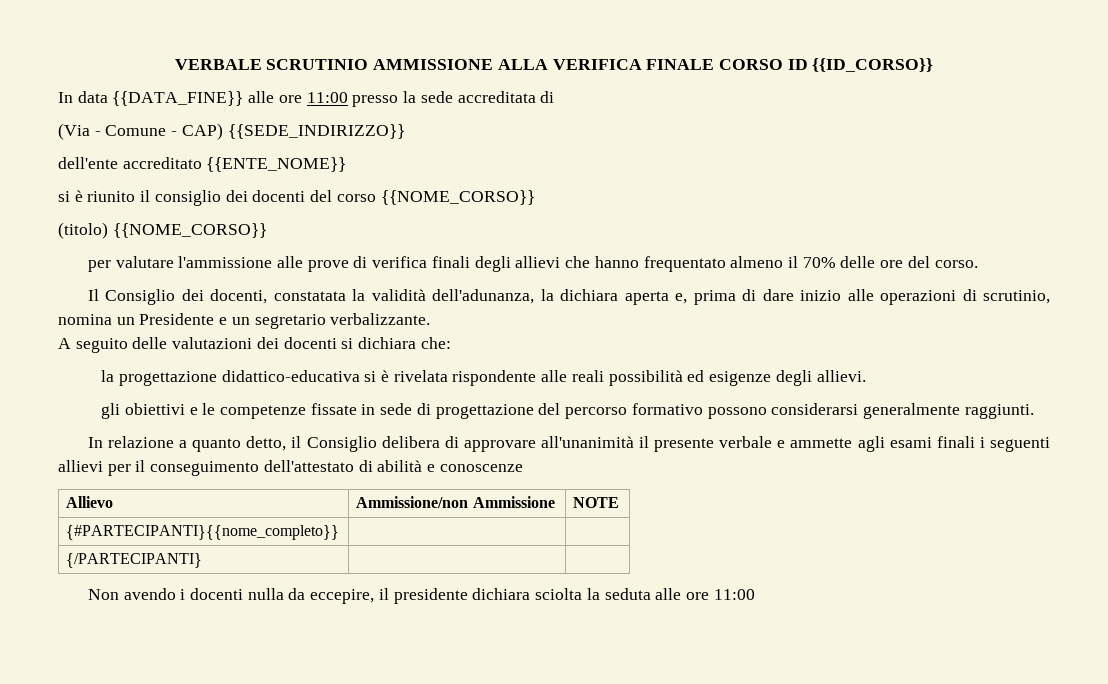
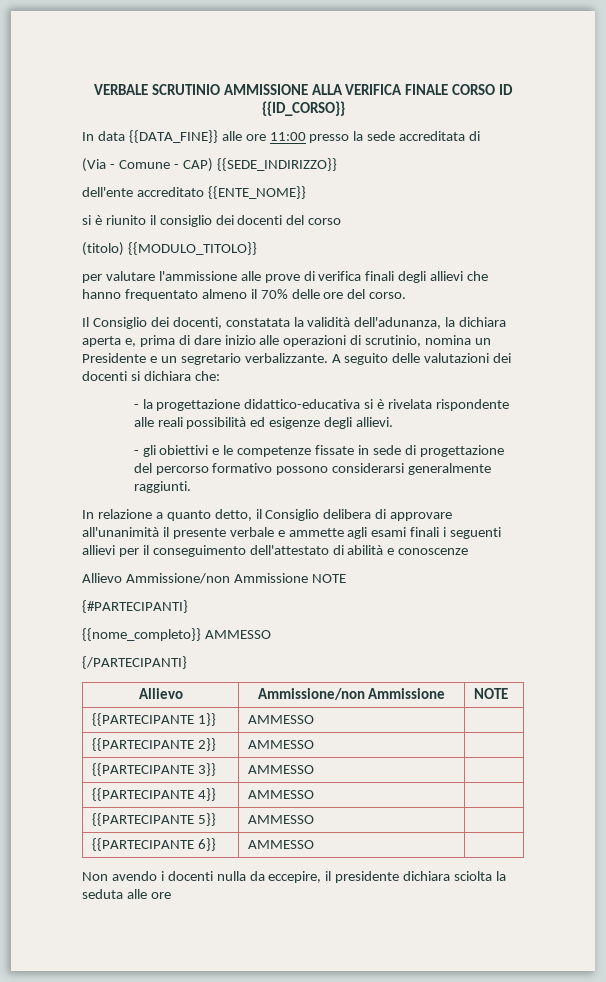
[380,190,535,205] {{NOME_CORSO}} -> (342, 221) none
[112,223,267,238] {{NOME_CORSO}} -> [127,242,257,255] {{MODULO_TITOLO}}
(431, 319) // -> (328, 358) none
(451, 343) none -> [133,404,139,409] -
(866, 376) none -> [133,450,139,455] -
[66,496,114,508] [356,496,555,508] [573,497,620,508] [66,525,340,540] [66,553,203,568] // Allievo | Ammissione/non Ammissione | NOTE // {#PARTECIPANTI}{{nome_completo}} | | // {/PARTECIPANTI} | -> [82,573,346,584] [82,600,188,613] [82,628,271,641] [82,656,187,669] [138,688,183,699] [257,688,446,700] [473,688,508,699] [91,713,216,726] [247,715,314,724] [91,738,216,751] [247,740,314,749] [91,763,216,776] [247,765,314,774] [91,788,216,801] [247,790,314,799] [91,813,216,826] [247,815,314,824] [91,838,216,851] [247,840,314,849] // Allievo Ammissione/non Ammissione NOTE // {#PARTECIPANTI} // {{nome_completo}} AMMESSO // {/PARTECIPANTI} // Allievo | Ammissione/non Ammissione | NOTE // {{PARTECIPANTE 1}} | AMMESSO | // {{PARTECIPANTE 2}} | AMMESSO | // {{PARTECIPANTE 3}} | AMMESSO | // {{PARTECIPANTE 4}} | AMMESSO | // {{PARTECIPANTE 5}} | AMMESSO | // {{PARTECIPANTE 6}} | AMMESSO
[713,589,755,600] 11:00 -> (171, 895) none

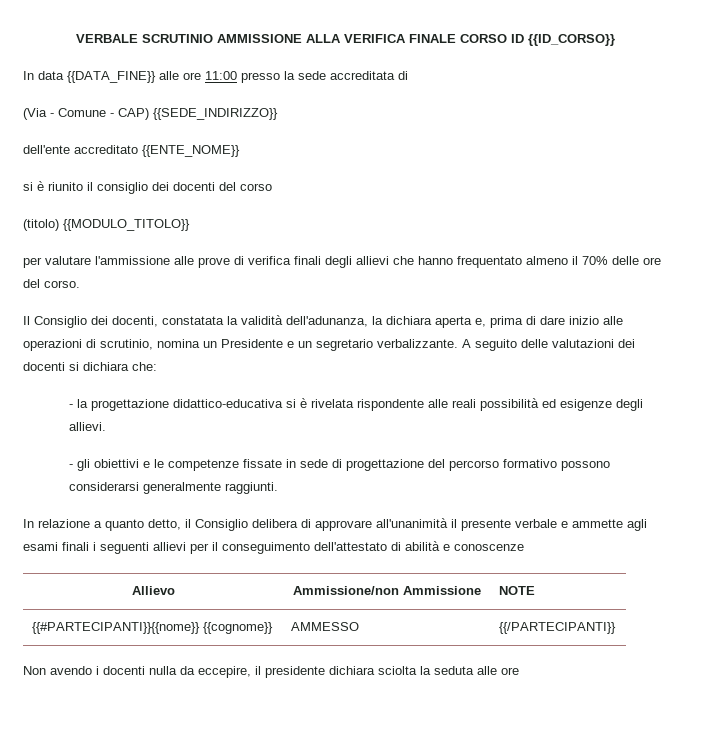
[82,573,346,584] [82,600,188,613] [82,628,271,641] [82,656,187,669] // Allievo Ammissione/non Ammissione NOTE // {#PARTECIPANTI} // {{nome_completo}} AMMESSO // {/PARTECIPANTI} -> (524, 547) none
[91,713,216,726] [247,715,314,724] [91,738,216,751] [247,740,314,749] [91,763,216,776] [247,765,314,774] [91,788,216,801] [247,790,314,799] [91,813,216,826] [247,815,314,824] [91,838,216,851] [247,840,314,849] {{PARTECIPANTE 1}} | AMMESSO | // {{PARTECIPANTE 2}} | AMMESSO | // {{PARTECIPANTE 3}} | AMMESSO | // {{PARTECIPANTE 4}} | AMMESSO | // {{PARTECIPANTE 5}} | AMMESSO | // {{PARTECIPANTE 6}} | AMMESSO | -> [32,622,274,634] [291,622,360,631] [499,622,617,634] {{#PARTECIPANTI}}{{nome}} {{cognome}} | AMMESSO | {{/PARTECIPANTI}}

